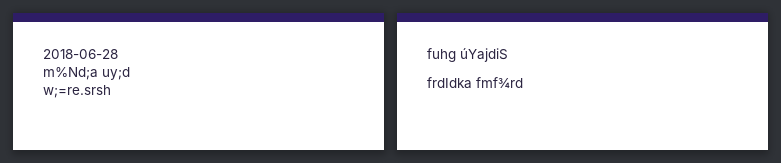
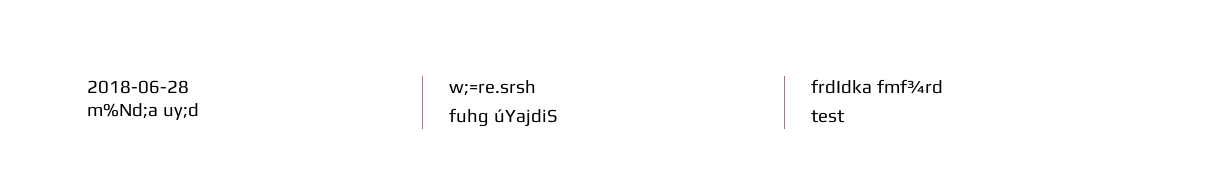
(523, 82) none -> [811,110,845,123] // test

